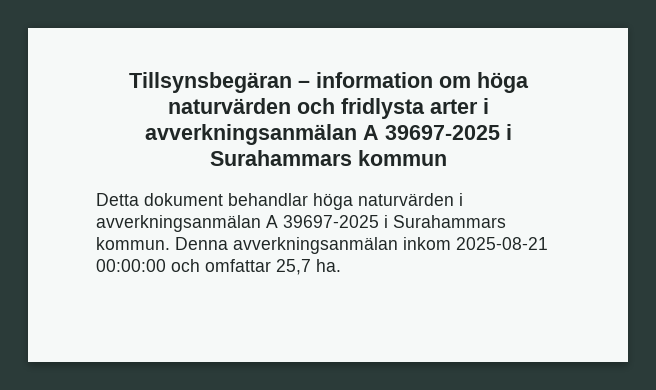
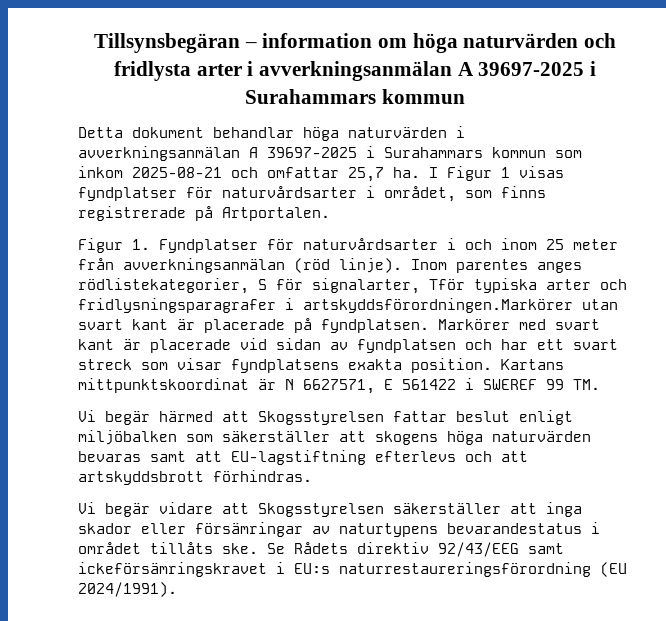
[96,237,398,254] kommun. Denna avverkningsanmälan -> [492,147,582,158] kommun som
[96,259,166,272] 00:00:00 -> (222, 172) none
(341, 265) none -> [429,166,564,181] [78,186,546,202] [78,206,330,221] [78,238,618,253] [78,258,582,273] [78,278,627,294] [78,298,618,313] [78,318,600,333] [78,338,618,353] [78,358,564,373] [78,378,600,394] [78,410,573,425] [78,430,591,445] [78,450,528,465] [78,470,312,485] [78,502,582,517] [78,522,600,537] [78,542,564,557] [78,562,627,577] [78,582,177,597] I Figur 1 visas fyndplatser för naturvårdsarter i området, som finns registrerade på Artportalen. // Figur 1. Fyndplatser för naturvårdsarter i och inom 25 meter från avverkningsanmälan (röd linje). Inom parentes anges rödlistekategorier, S för signalarter, Tför typiska arter och fridlysningsparagrafer i artskyddsförordningen.Markörer utan svart kant är placerade på fyndplatsen. Markörer med svart kant är placerade vid sidan av fyndplatsen och har ett svart streck som visar fyndplatsens exakta position. Kartans mittpunktskoordinat är N 6627571, E 561422 i SWEREF 99 TM. // Vi begär härmed att Skogsstyrelsen fattar beslut enligt miljöbalken som säkerställer att skogens höga naturvärden bevaras samt att EU-lagstiftning efterlevs och att artskyddsbrott förhindras. // Vi begär vidare att Skogsstyrelsen säkerställer att inga skador eller försämringar av naturtypens bevarandestatus i området tillåts ske. Se Rådets direktiv 92/43/EEG samt ickeförsämringskravet i EU:s naturrestaureringsförordning (EU 2024/1991).

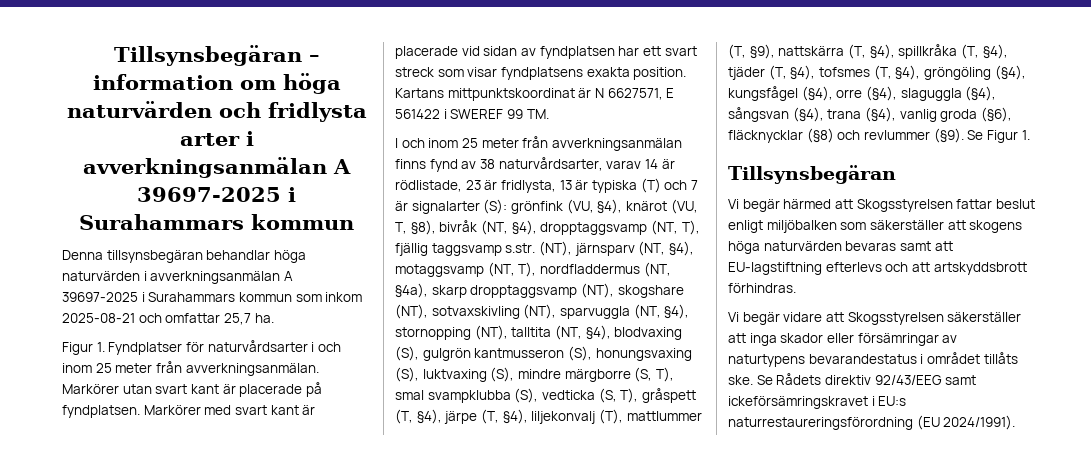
[78,127,204,138] Detta dokument -> [62,250,203,263] Denna tillsynsbegäran
[429,166,564,181] [78,186,546,202] [78,206,330,221] I Figur 1 visas fyndplatser för naturvårdsarter i området, som finns registrerade på Artportalen. -> (274, 318) none
[123,258,582,273] [78,278,627,294] [78,298,573,313] avverkningsanmälan (röd linje). Inom parentes anges rödlistekategorier, S för signalarter, Tför typiska arter och fridlysningsparagrafer i artskyddsförordningen.Markörer -> [185,363,319,376] [62,384,119,394] avverkningsanmälan. Markörer
[465,339,492,350] och -> (615, 52) none
(600, 384) none -> [395,136,682,151] [395,157,675,172] [395,178,698,193] [395,199,698,214] [395,220,700,235] [395,241,694,256] [395,262,671,277] [395,283,684,298] [395,304,690,319] [395,325,683,340] [395,346,692,361] [395,367,674,382] [395,388,696,403] [395,409,702,424] [728,44,1008,59] [728,65,1026,80] [728,86,997,101] [728,107,1012,122] [728,128,1030,143] [728,165,896,184] // I och inom 25 meter från avverkningsanmälan finns fynd av 38 naturvårdsarter, varav 14 är rödlistade, 23 är fridlysta, 13 är typiska (T) och 7 är signalarter (S): grönfink (VU, §4), knärot (VU, T, §8), bivråk (NT, §4), dropptaggsvamp (NT, T), fjällig taggsvamp s.str. (NT), järnsparv (NT, §4), motaggsvamp (NT, T), nordfladdermus (NT, §4a), skarp dropptaggsvamp (NT), skogshare (NT), sotvaxskivling (NT), sparvuggla (NT, §4), stornopping (NT), talltita (NT, §4), blodvaxing (S), gulgrön kantmusseron (S), honungsvaxing (S), luktvaxing (S), mindre märgborre (S, T), smal svampklubba (S), vedticka (S, T), gråspett (T, §4), järpe (T, §4), liljekonvalj (T), mattlummer (T, §9), nattskärra (T, §4), spillkråka (T, §4), tjäder (T, §4), tofsmes (T, §4), gröngöling (§4), kungsfågel (§4), orre (§4), slaguggla (§4), sångsvan (§4), trana (§4), vanlig groda (§6), fläcknycklar (§8) och revlummer (§9). Se Figur 1. // Tillsynsbegäran

